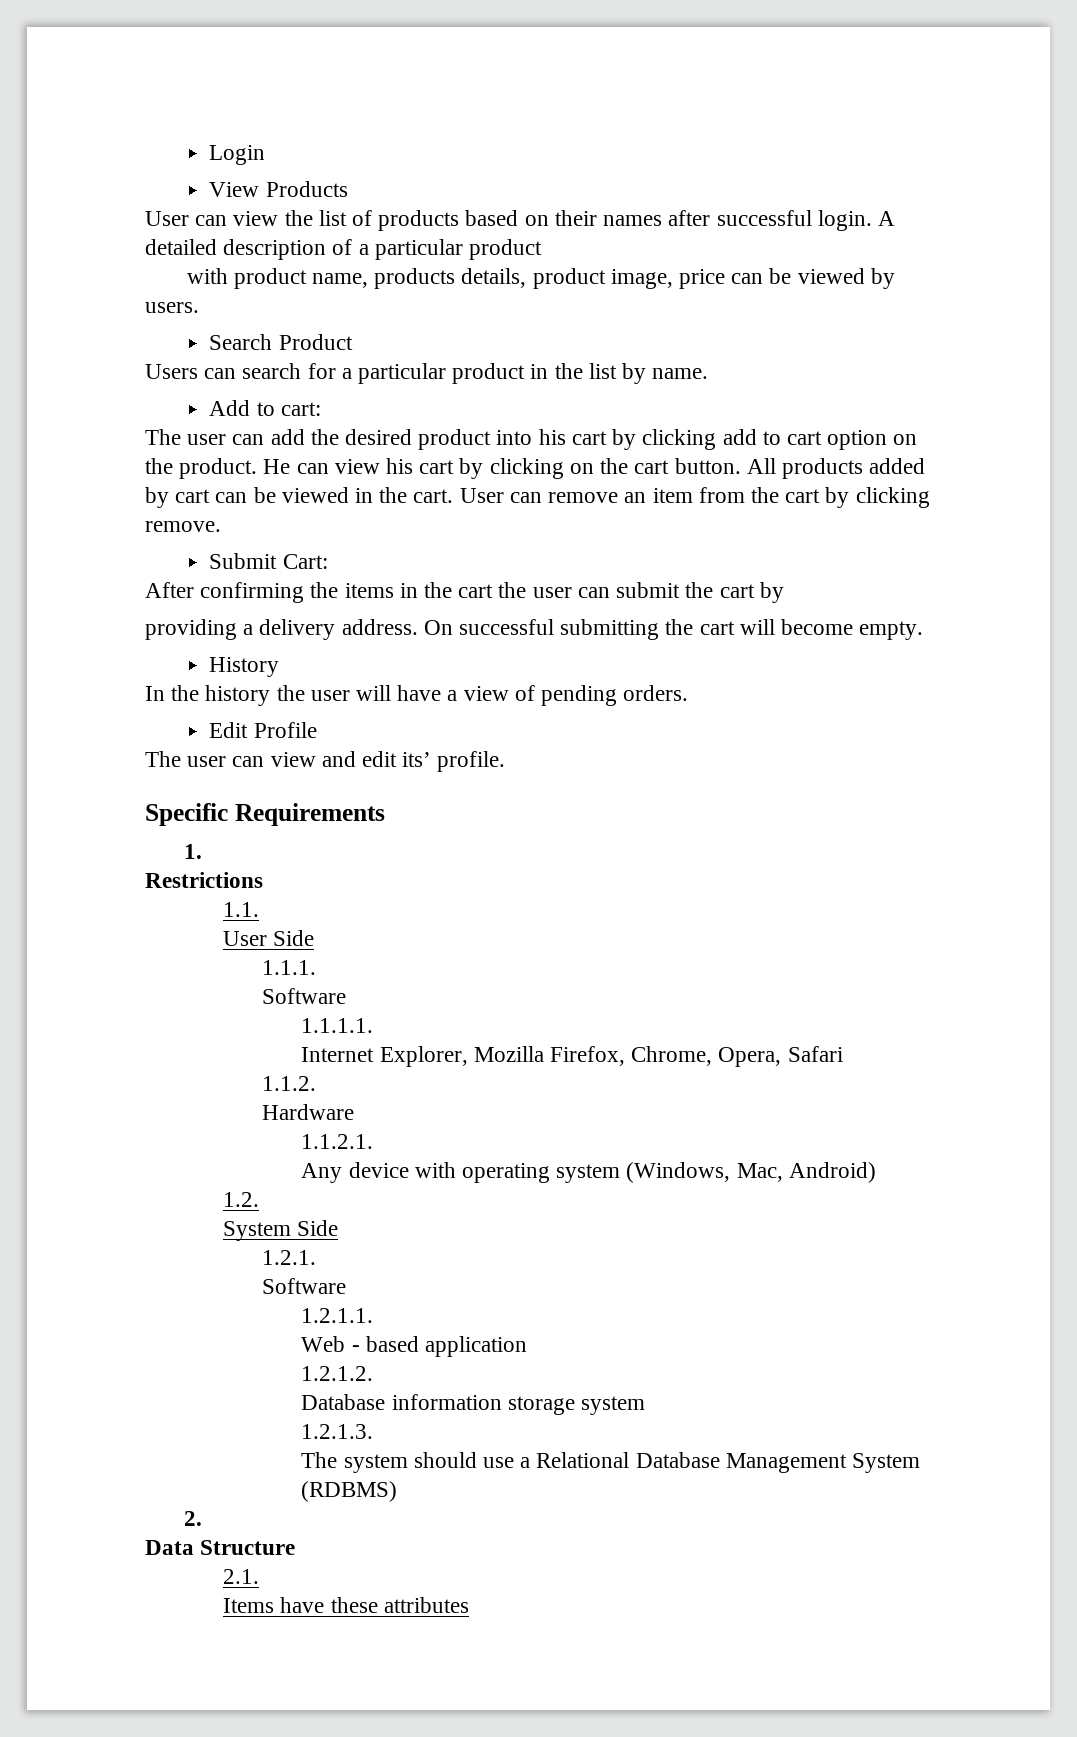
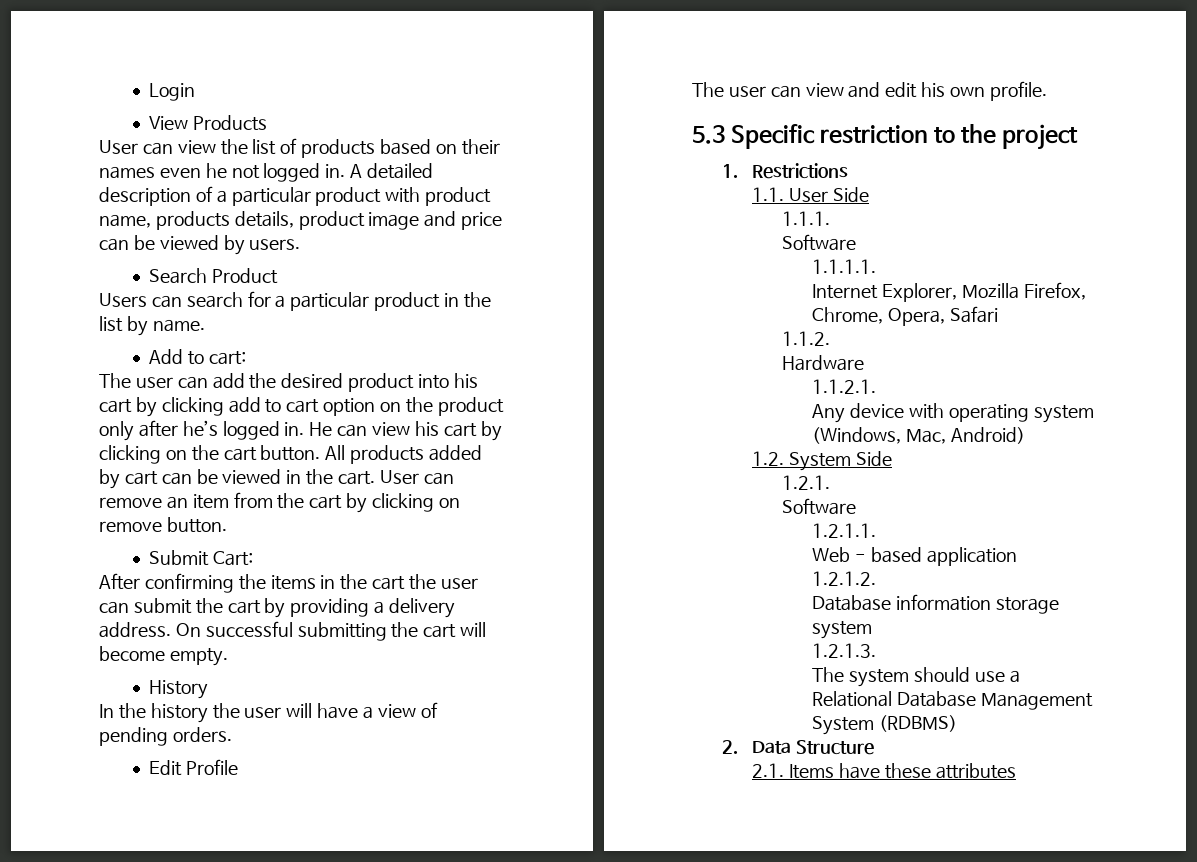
[668,210,872,231] after successful login. -> [159,163,346,182] even he not logged in.
(543, 249) // -> (382, 196) none
[610,269,673,289] image, -> [368,211,457,230] image and
[179,458,258,479] product. -> [437,397,504,416] [99,420,305,441] product only after he’s logged in.
[145,521,221,532] remove. -> [438,498,460,508] [99,517,227,533] on remove button.
(784, 592) // -> (286, 608) none
[402,752,432,767] its’ -> [921,82,985,97] his own
[145,803,385,826] Specific Requirements -> [692,124,1079,150] 5.3 Specific restriction to the project
(203, 851) // -> (739, 171) none
(260, 909) // -> (785, 194) none
(260, 1199) // -> (785, 458) none
(203, 1518) // -> (739, 747) none
(260, 1576) // -> (785, 770) none

